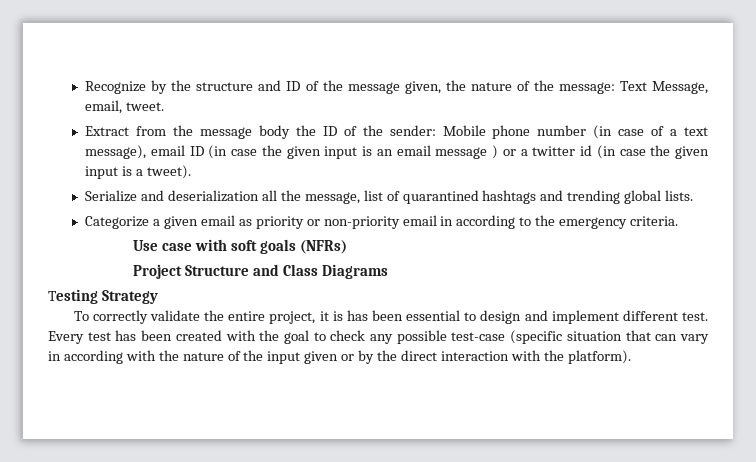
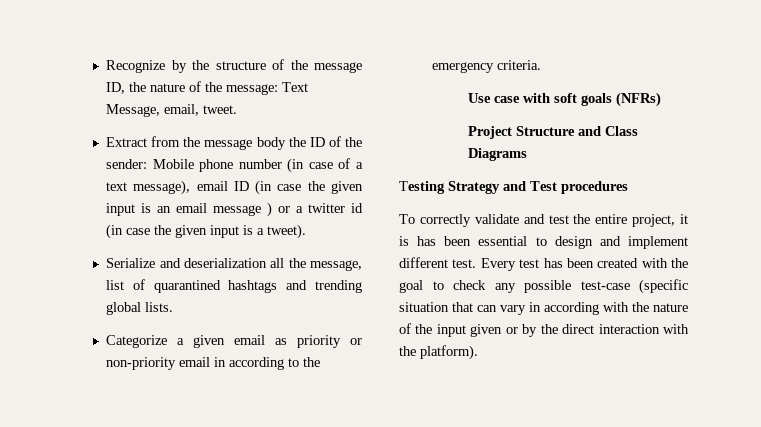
[258,80,301,91] and ID -> (266, 65) none
[404,81,441,94] given, -> [106,82,126,94] ID,
(158, 297) none -> [503,181,628,194] and Test procedures
(200, 315) none -> [523,214,569,224] and test

